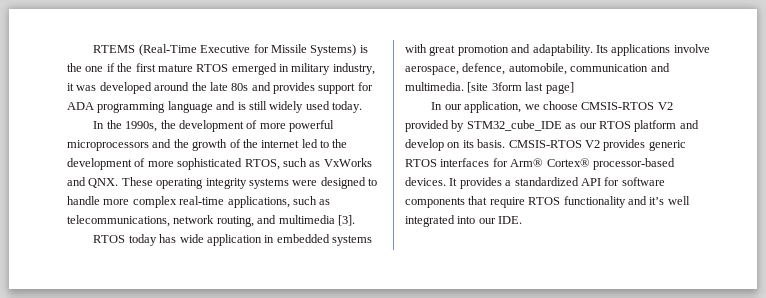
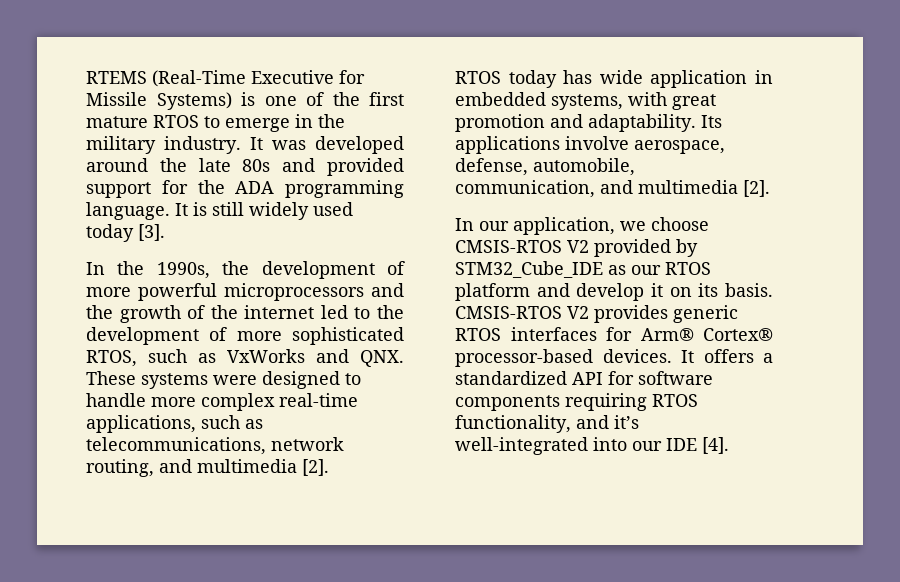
[67,63,115,72] the one if -> [264,92,324,106] one of
[231,63,375,75] [67,83,74,91] emerged in military industry, it -> [204,114,345,132] [86,136,263,154] to emerge in the military industry. It
[273,82,315,94] provides -> [327,158,404,176] provided
(373, 86) none -> [197,180,225,194] the
[167,101,236,113] language and -> [86,202,188,220] language. It
[332,101,362,113] today. -> [86,224,165,242] today [3].
[156,178,247,189] operating integrity -> (136, 378) none
[337,215,355,226] [3]. -> [302,459,329,476] [2].
[332,235,373,246] systems -> [551,94,623,110] systems,
[462,63,670,75] [405,82,574,94] defence, automobile, communication and multimedia. [site 3form last page] -> [455,158,635,176] [455,180,770,198] defense, automobile, communication, and multimedia [2].
[466,120,562,131] STM32_cube_IDE -> [455,261,603,278] STM32_Cube_IDE
(444, 145) none -> [651,283,663,297] it
[459,177,502,189] provides -> [703,349,754,363] offers
[468,196,690,208] [405,215,523,227] that require RTOS functionality and it’s well integrated into our IDE. -> [565,393,698,411] [455,415,639,433] [455,437,729,455] requiring RTOS functionality, and it’s well-integrated into our IDE [4].

